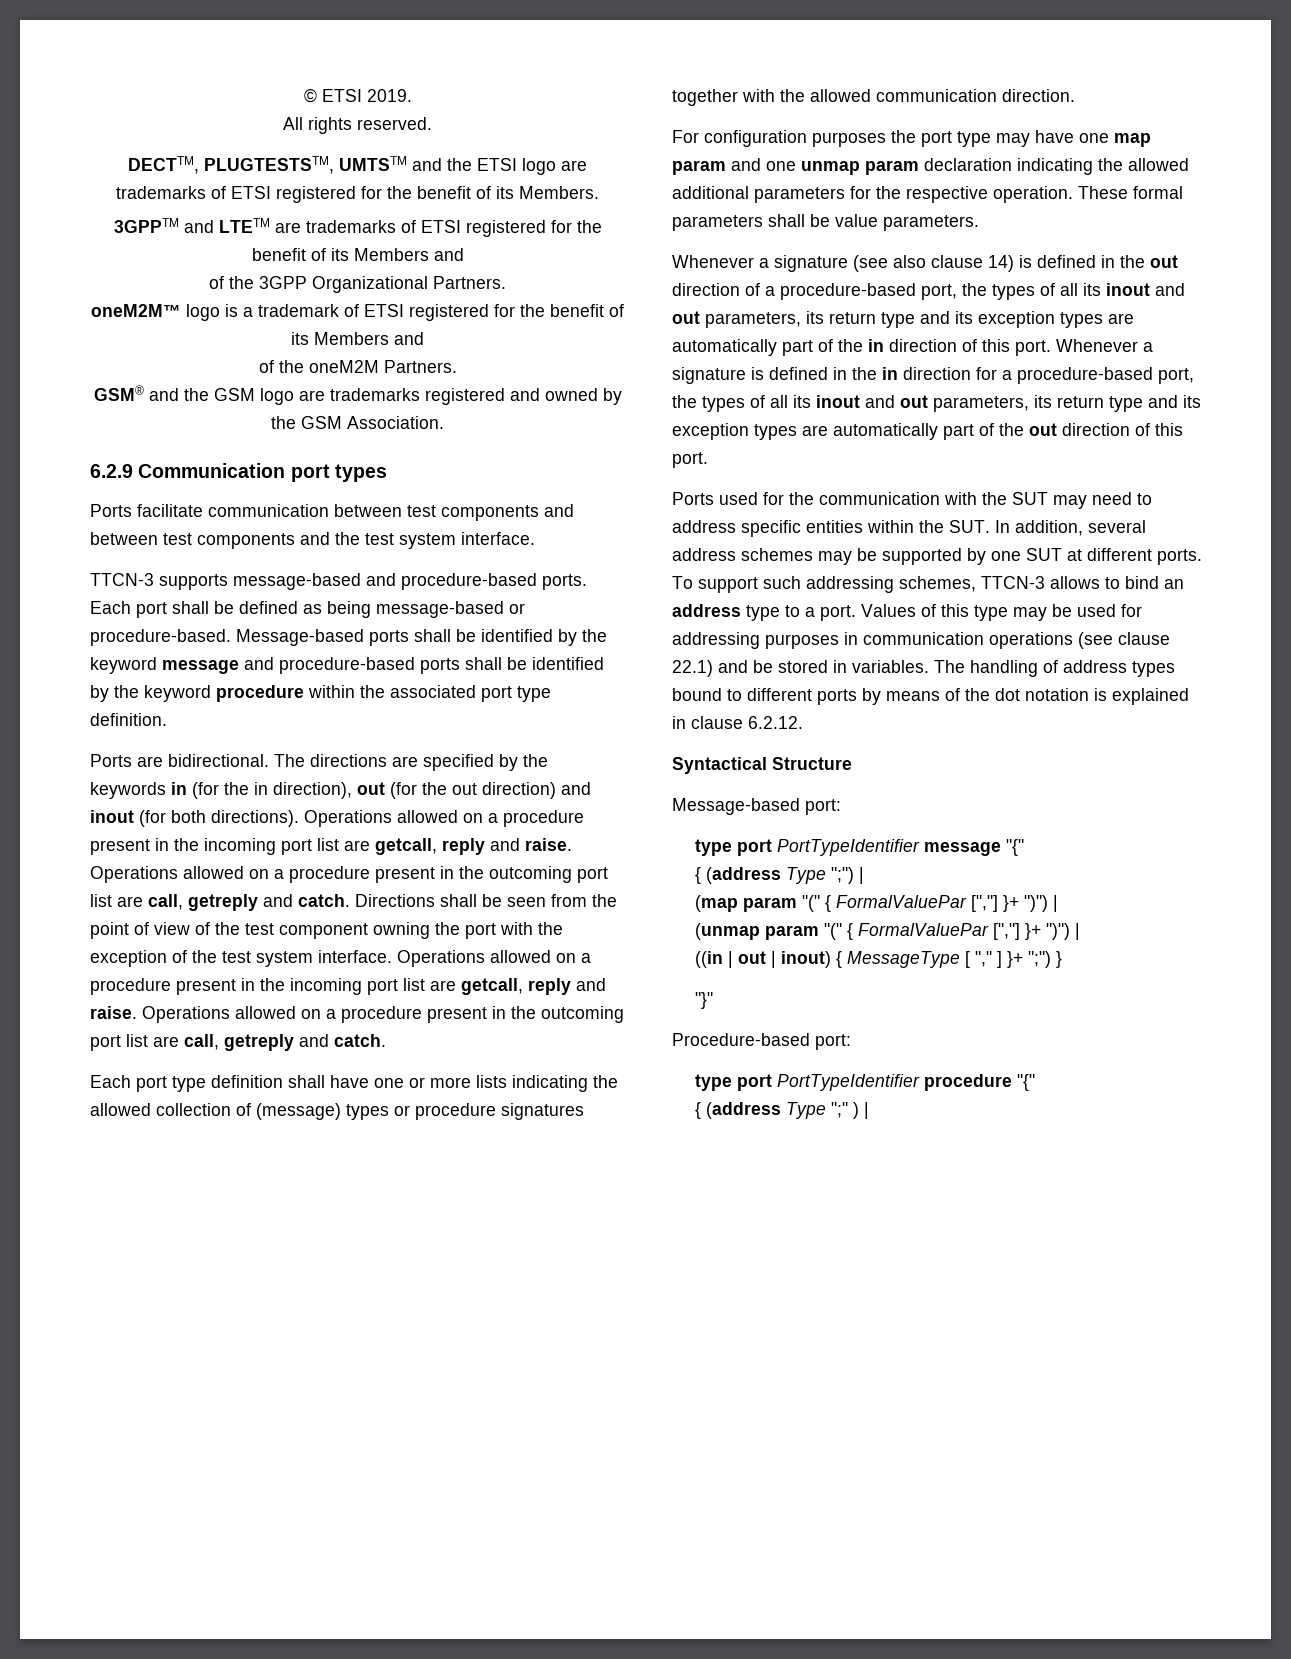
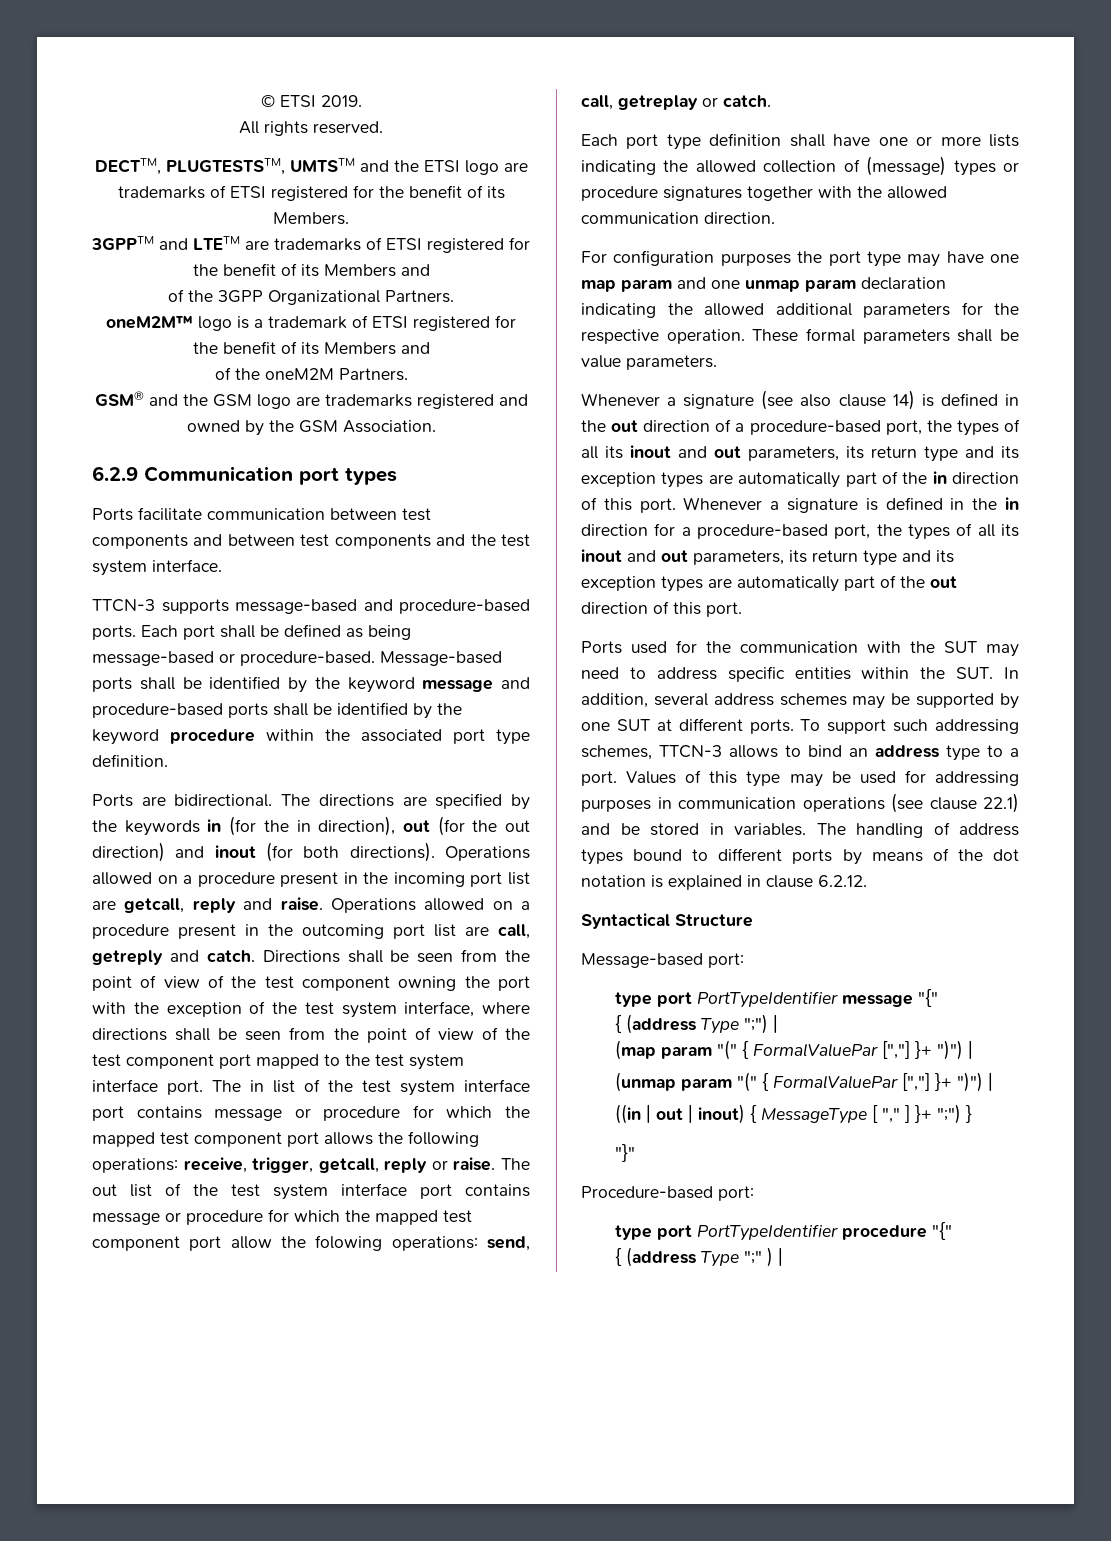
[318,950,591,967] [90,978,606,995] [90,1006,624,1023] [90,1034,329,1051] interface. Operations allowed on a procedure present in the incoming port list are getcall, reply and raise. Operations allowed on a procedure present in the outcoming port list are call, getreply and -> [404,1001,530,1017] [92,1027,531,1043] [92,1054,464,1070] [92,1079,530,1096] [92,1105,530,1121] [92,1131,479,1147] [92,1157,530,1173] [92,1183,530,1200] [92,1209,472,1225] [92,1235,530,1251] [581,95,718,110] interface, where directions shall be seen from the point of view of the test component port mapped to the test system interface port. The in list of the test system interface port contains message or procedure for which the mapped test component port allows the following operations: receive, trigger, getcall, reply or raise. The out list of the test system interface port contains message or procedure for which the mapped test component port allow the folowing operations: send, call, getreplay or

